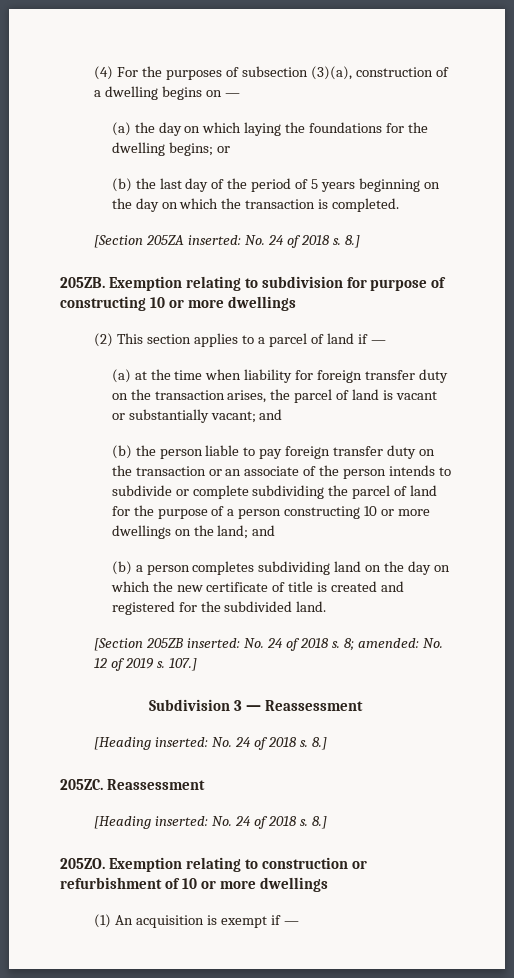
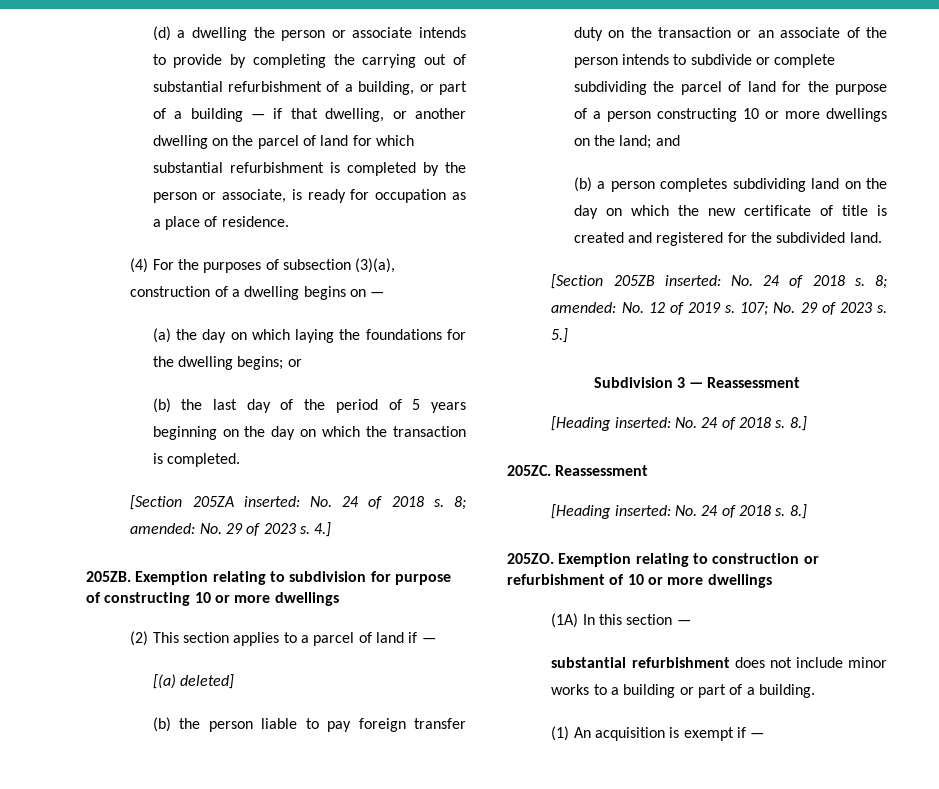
(94, 73) none -> [152,26,466,41] [152,54,467,68] [152,81,467,95] [152,108,466,122] [152,135,414,149] [152,162,467,176] [152,189,467,203] [152,216,289,230] (d) a dwelling the person or associate intends to provide by completing the carrying out of substantial refurbishment of a building, or part of a building — if that dwelling, or another dwelling on the parcel of land for which substantial refurbishment is completed by the person or associate, is ready for occupation as a place of residence. //
[344,235,360,248] 8.] -> [454,496,466,510] [130,522,332,537] 8; amended: No. 29 of 2023 s. 4.]
[111,369,448,383] [111,389,437,403] [111,409,283,423] (a) at the time when liability for foreign transfer duty on the transaction arises, the parcel of land is vacant or substantially vacant; and -> [152,674,234,689] [(a) deleted]
[169,658,198,671] 107.] -> [740,302,888,316] [551,328,569,343] 107; No. 29 of 2023 s. 5.]
(328, 884) none -> [551,613,691,628] [551,657,887,668] [551,684,816,698] // (1A) In this section — // substantial refurbishment does not include minor works to a building or part of a building.

